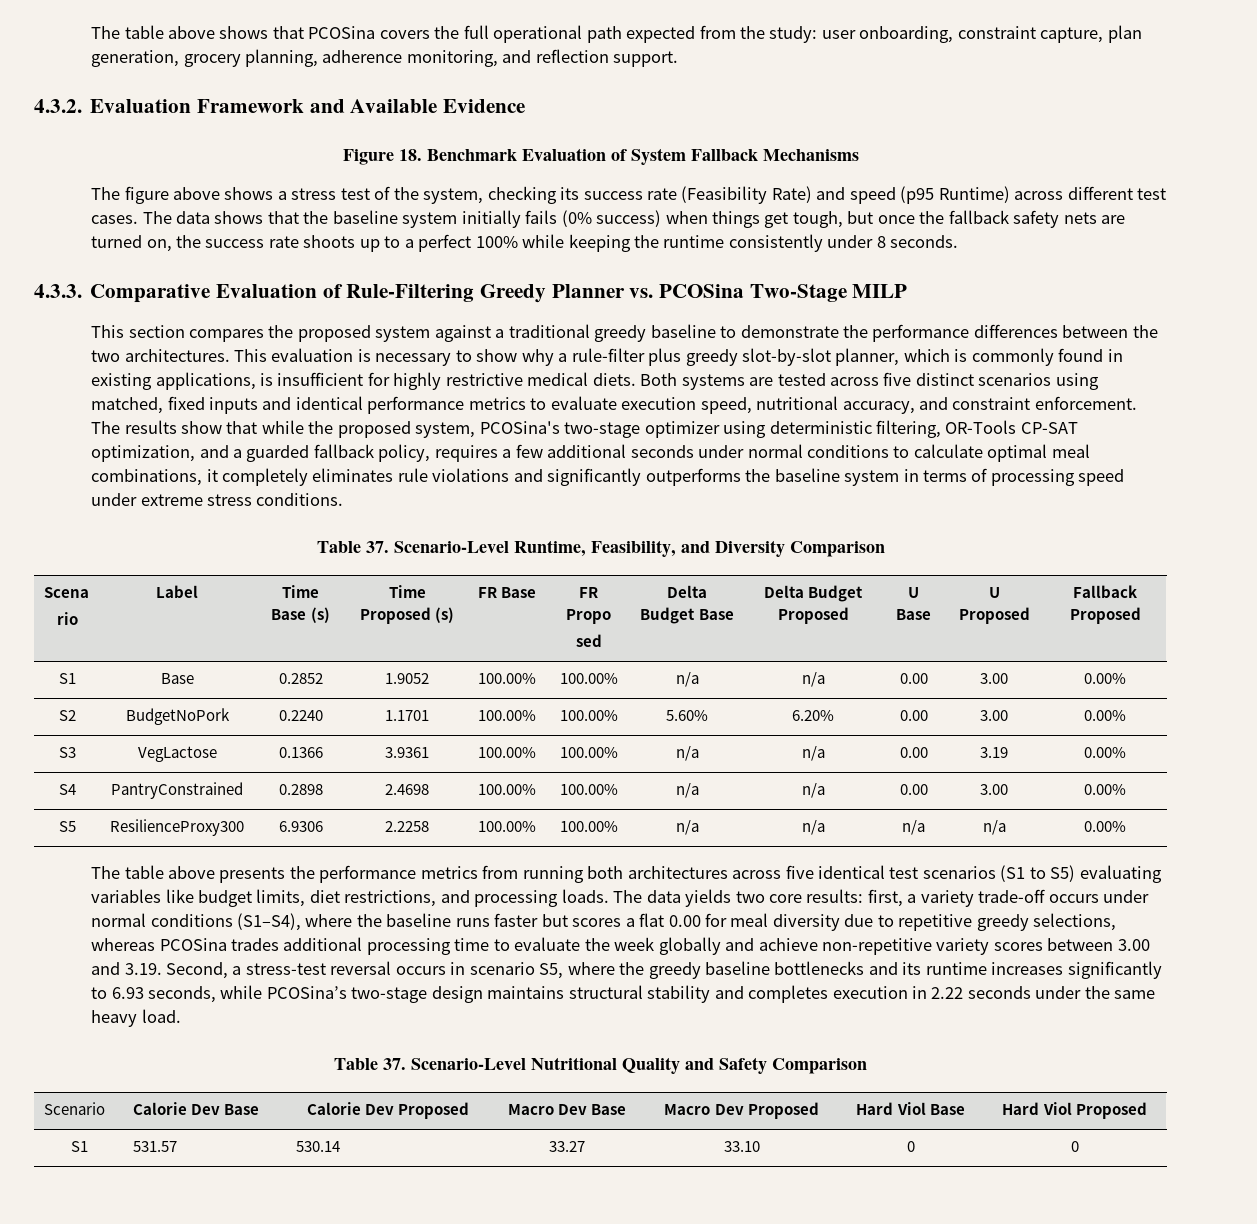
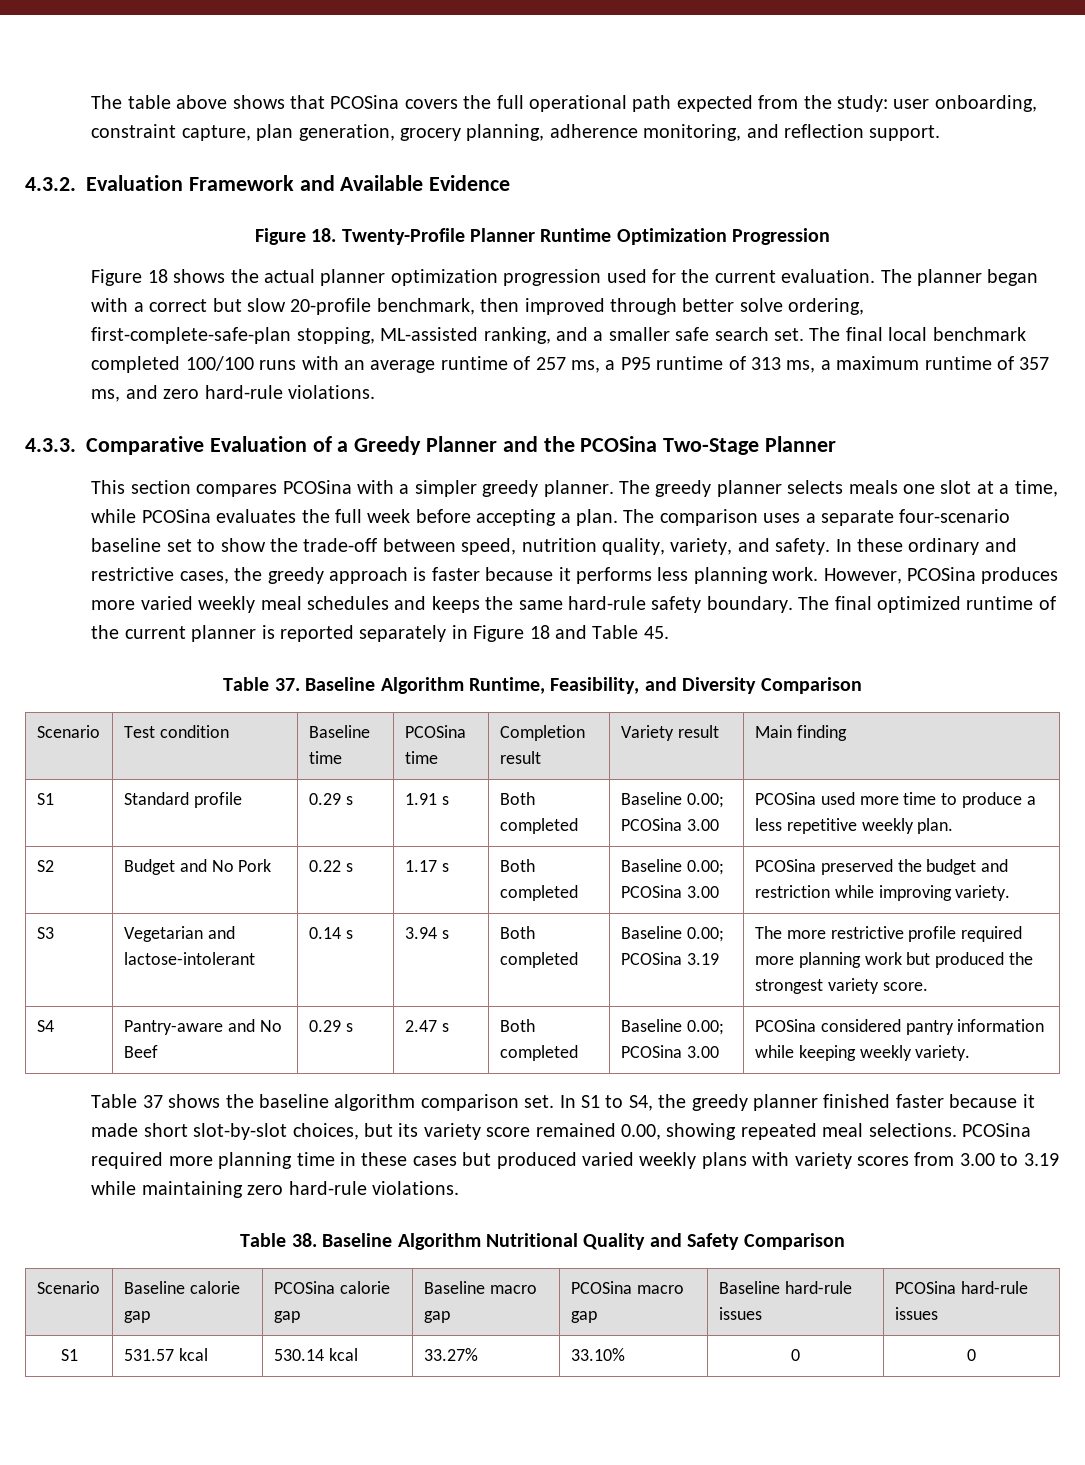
[426,148,859,165] [91,186,1167,204] [91,210,1126,228] [91,234,959,252] Benchmark Evaluation of System Fallback Mechanisms // The figure above shows a stress test of the system, checking its success rate (Feasibility Rate) and speed (p95 Runtime) across different test cases. The data shows that the baseline system initially fails (0% success) when things get tough, but once the fallback safety nets are turned on, the success rate shoots up to a perfect 100% while keeping the runtime consistently under 8 seconds. -> [341,228,831,245] [91,269,1039,286] [91,298,865,315] [91,327,1026,344] [91,356,1050,373] [91,385,376,402] Twenty-Profile Planner Runtime Optimization Progression // Figure 18 shows the actual planner optimization progression used for the current evaluation. The planner began with a correct but slow 20-profile benchmark, then improved through better solve ordering, first-complete-safe-plan stopping, ML-assisted ranking, and a smaller safe search set. The final local benchmark completed 100/100 runs with an average runtime of 257 ms, a P95 runtime of 313 ms, a maximum runtime of 357 ms, and zero hard-rule violations.
[346,284,475,302] Rule-Filtering -> [337,441,349,452] a
[629,288,654,298] vs. -> [502,436,575,452] and the
[852,284,908,298] MILP -> [765,436,837,452] Planner
[268,324,1158,342] [91,348,1123,366] [91,372,1099,390] [91,396,1137,414] [91,420,1078,438] [91,444,1090,462] [91,468,1125,486] [91,493,344,506] [316,541,509,553] the proposed system against a traditional greedy baseline to demonstrate the performance differences between the two architectures. This evaluation is necessary to show why a rule-filter plus greedy slot-by-slot planner, which is commonly found in existing applications, is insufficient for highly restrictive medical diets. Both systems are tested across five distinct scenarios using matched, fixed inputs and identical performance metrics to evaluate execution speed, nutritional accuracy, and constraint enforcement. The results show that while the proposed system, PCOSina's two-stage optimizer using deterministic filtering, OR-Tools CP-SAT optimization, and a guarded fallback policy, requires a few additional seconds under normal conditions to calculate optimal meal combinations, it completely eliminates rule violations and significantly outperforms the baseline system in terms of processing speed under extreme stress conditions. // Table 37. Scenario-Level -> [282,480,1058,497] [91,509,1011,526] [91,538,1017,555] [91,567,1059,584] [91,596,1056,613] [91,625,669,642] [223,677,464,694] PCOSina with a simpler greedy planner. The greedy planner selects meals one slot at a time, while PCOSina evaluates the full week before accepting a plan. The comparison uses a separate four-scenario baseline set to show the trade-off between speed, nutrition quality, variety, and safety. In these ordinary and restrictive cases, the greedy approach is faster because it performs less planning work. However, PCOSina produces more varied weekly meal schedules and keeps the same hard-rule safety boundary. The final optimized runtime of the current planner is reported separately in Figure 18 and Table 45. // Table 37. Baseline Algorithm
[43,587,89,598] [56,612,78,625] [156,585,198,598] [282,585,319,598] [271,607,330,623] [388,585,426,598] [359,607,455,624] [477,587,537,598] [579,587,598,598] [566,609,611,624] [575,634,602,647] [667,585,707,598] [640,607,734,624] [763,585,864,602] [777,607,849,624] [908,587,919,598] [896,609,931,620] [988,587,1000,598] [958,607,1030,624] [1073,585,1137,598] [1069,607,1141,624] [58,673,76,684] [160,673,194,684] [278,673,323,684] [385,673,429,684] [478,673,536,684] [559,673,618,684] [675,672,699,687] [801,672,825,687] [899,673,928,684] [980,673,1008,684] [1084,673,1126,684] [58,710,76,721] [125,708,230,725] [278,710,323,721] [385,710,429,721] [478,710,536,721] [559,710,618,721] [666,710,708,721] [792,710,834,721] [899,710,928,721] [980,710,1008,721] [1084,710,1126,721] [58,747,76,758] [137,746,217,762] [278,747,323,758] [385,747,429,758] [478,747,536,758] [559,747,618,758] [675,746,699,761] [801,746,825,761] [899,747,928,758] [980,747,1008,758] [1084,747,1126,758] [58,784,76,795] [111,782,243,799] [278,784,323,795] [385,784,429,795] [478,784,536,795] [559,784,618,795] [675,783,699,798] [801,783,825,798] [899,784,928,795] [980,784,1008,795] [1084,784,1126,795] [58,821,76,832] [110,819,244,836] [278,821,323,832] [385,821,429,832] [478,821,536,832] [559,821,618,832] [675,820,699,835] [801,820,825,835] [902,820,925,835] [982,820,1006,835] [1084,821,1126,832] [91,865,1162,883] [91,889,1150,907] [91,913,1117,931] [91,937,1150,955] [91,961,1162,979] [91,985,1156,1003] [91,1009,181,1027] [334,1058,526,1070] Scena // rio | Label | Time Base (s) | Time Proposed (s) | FR Base | FR Propo // sed | Delta Budget Base | Delta Budget Proposed | U Base | U Proposed | Fallback Proposed // S1 | Base | 0.2852 | 1.9052 | 100.00% | 100.00% | n/a | n/a | 0.00 | 3.00 | 0.00% // S2 | BudgetNoPork | 0.2240 | 1.1701 | 100.00% | 100.00% | 5.60% | 6.20% | 0.00 | 3.00 | 0.00% // S3 | VegLactose | 0.1366 | 3.9361 | 100.00% | 100.00% | n/a | n/a | 0.00 | 3.19 | 0.00% // S4 | PantryConstrained | 0.2898 | 2.4698 | 100.00% | 100.00% | n/a | n/a | 0.00 | 3.00 | 0.00% // S5 | ResilienceProxy300 | 6.9306 | 2.2258 | 100.00% | 100.00% | n/a | n/a | n/a | n/a | 0.00% // The table above presents the performance metrics from running both architectures across five identical test scenarios (S1 to S5) evaluating variables like budget limits, diet restrictions, and processing loads. The data yields two core results: first, a variety trade-off occurs under normal conditions (S1–S4), where the baseline runs faster but scores a flat 0.00 for meal diversity due to repetitive greedy selections, whereas PCOSina trades additional processing time to evaluate the week globally and achieve non-repetitive variety scores between 3.00 and 3.19. Second, a stress-test reversal occurs in scenario S5, where the greedy baseline bottlenecks and its runtime increases significantly to 6.93 seconds, while PCOSina’s two-stage design maintains structural stability and completes execution in 2.22 seconds under the same heavy load. // Table 37. Scenario-Level -> [36,725,100,738] [123,725,229,738] [308,725,370,738] [308,751,342,764] [404,725,466,738] [404,751,438,764] [499,725,585,741] [499,751,541,764] [620,725,719,741] [754,725,847,741] [36,793,54,805] [123,792,242,808] [308,793,353,805] [404,793,449,805] [499,792,535,805] [499,818,578,834] [620,792,724,808] [620,818,719,831] [754,792,1037,808] [754,818,954,834] [36,860,54,872] [123,859,272,875] [308,860,353,872] [404,860,449,872] [499,859,535,872] [499,885,578,901] [620,859,724,875] [620,885,719,898] [754,859,1009,875] [754,885,1011,901] [36,927,54,939] [123,926,235,942] [123,952,255,965] [308,927,353,939] [404,927,449,939] [499,926,535,939] [499,952,578,968] [620,926,724,942] [620,952,719,965] [754,926,1023,942] [754,952,1034,968] [754,978,928,994] [36,1020,54,1032] [123,1019,282,1035] [123,1045,158,1058] [308,1020,353,1032] [404,1020,449,1032] [499,1019,535,1032] [499,1045,578,1061] [620,1019,724,1035] [620,1045,719,1058] [754,1019,1045,1035] [754,1045,971,1061] [91,1094,1035,1111] [91,1123,1032,1140] [91,1152,1059,1169] [91,1181,460,1198] [240,1233,481,1250] Scenario | Test condition | Baseline time | PCOSina time | Completion result | Variety result | Main finding // S1 | Standard profile | 0.29 s | 1.91 s | Both completed | Baseline 0.00; PCOSina 3.00 | PCOSina used more time to produce a less repetitive weekly plan. // S2 | Budget and No Pork | 0.22 s | 1.17 s | Both completed | Baseline 0.00; PCOSina 3.00 | PCOSina preserved the budget and restriction while improving variety. // S3 | Vegetarian and lactose-intolerant | 0.14 s | 3.94 s | Both completed | Baseline 0.00; PCOSina 3.19 | The more restrictive profile required more planning work but produced the strongest variety score. // S4 | Pantry-aware and No Beef | 0.29 s | 2.47 s | Both completed | Baseline 0.00; PCOSina 3.00 | PCOSina considered pantry information while keeping weekly variety. // Table 37 shows the baseline algorithm comparison set. In S1 to S4, the greedy planner finished faster because it made short slot-by-slot choices, but its variety score remained 0.00, showing repeated meal selections. PCOSina required more planning time in these cases but produced varied weekly plans with variety scores from 3.00 to 3.19 while maintaining zero hard-rule violations. // Table 38. Baseline Algorithm
[132,1102,259,1115] [306,1102,470,1119] [507,1104,627,1115] [664,1102,819,1119] [856,1102,965,1115] [1002,1102,1147,1119] Calorie Dev Base | Calorie Dev Proposed | Macro Dev Base | Macro Dev Proposed | Hard Viol Base | Hard Viol Proposed -> [123,1281,240,1294] [123,1311,150,1323] [273,1281,390,1294] [273,1311,300,1323] [423,1281,537,1294] [423,1311,450,1323] [570,1281,684,1294] [570,1311,597,1323] [718,1281,852,1294] [718,1307,762,1320] [894,1281,1028,1294] [894,1307,938,1320] Baseline calorie gap | PCOSina calorie gap | Baseline macro gap | PCOSina macro gap | Baseline hard-rule issues | PCOSina hard-rule issues
(177, 1146) none -> [178,1348,208,1361] kcal
[549,1141,585,1152] [723,1141,760,1152] | 33.27 | 33.10 -> [328,1348,358,1361] [423,1348,478,1361] [570,1348,625,1361] kcal | 33.27% | 33.10%

